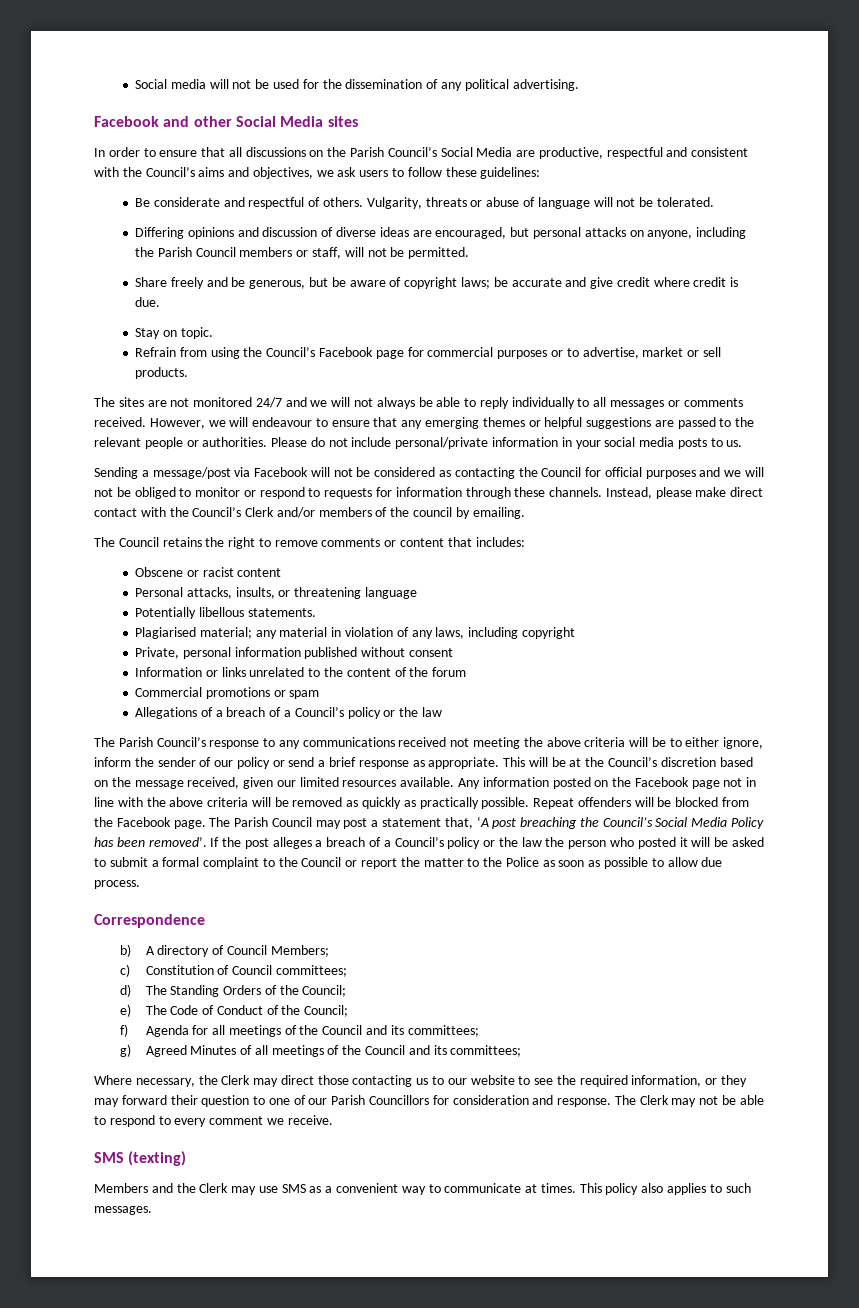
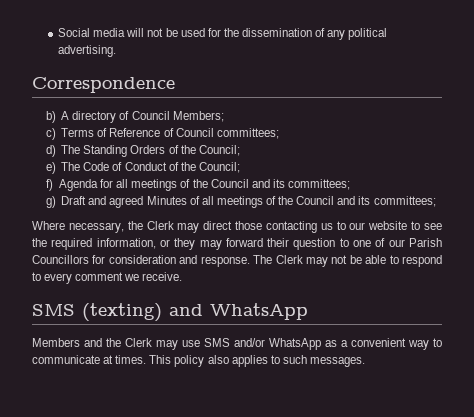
[94,116,358,127] [94,147,749,159] [94,167,541,179] [135,197,714,209] [135,227,747,239] [135,247,470,259] [135,277,739,289] [135,297,161,307] [135,327,213,339] [135,347,721,359] [135,367,189,379] [94,397,743,409] [94,417,755,429] [94,437,743,449] [94,467,765,479] [94,487,764,499] [94,507,525,519] [94,537,525,549] [135,567,282,577] [135,587,418,599] [135,607,316,619] [135,627,575,639] [135,647,454,659] [135,667,467,677] [135,687,320,699] [135,707,442,719] [94,737,764,749] [94,757,753,769] [94,777,757,789] [94,797,750,809] [94,816,765,829] [94,837,764,849] [94,857,723,869] [94,880,140,889] // Facebook and other Social Media sites // In order to ensure that all discussions on the Parish Council’s Social Media are productive, respectful and consistent with the Council’s aims and objectives, we ask users to follow these guidelines: // Be considerate and respectful of others. Vulgarity, threats or abuse of language will not be tolerated. // Differing opinions and discussion of diverse ideas are encouraged, but personal attacks on anyone, including the Parish Council members or staff, will not be permitted. // Share freely and be generous, but be aware of copyright laws; be accurate and give credit where credit is due. // Stay on topic. // Refrain from using the Council’s Facebook page for commercial purposes or to advertise, market or sell products. // The sites are not monitored 24/7 and we will not always be able to reply individually to all messages or comments received. However, we will endeavour to ensure that any emerging themes or helpful suggestions are passed to the relevant people or authorities. Please do not include personal/private information in your social media posts to us. // Sending a message/post via Facebook will not be considered as contacting the Council for official purposes and we will not be obliged to monitor or respond to requests for information through these channels. Instead, please make direct contact with the Council’s Clerk and/or members of the council by emailing. // The Council retains the right to remove comments or content that includes: // Obscene or racist content // Personal attacks, insults, or threatening language // Potentially libellous statements. // Plagiarised material; any material in violation of any laws, including copyright // Private, personal information published without consent // Information or links unrelated to the content of the forum // Commercial promotions or spam // Allegations of a breach of a Council’s policy or the law // The Parish Council’s response to any communications received not meeting the above criteria will be to either ignore, inform the sender of our policy or send a brief response as appropriate. This will be at the Council’s discretion based on the message received, given our limited resources available. Any information posted on the Facebook page not in line with the above criteria will be removed as quickly as practically possible. Repeat offenders will be blocked from the Facebook page. The Parish Council may post a statement that, ‘A post breaching the Council’s Social Media Policy has been removed’. If the post alleges a breach of a Council’s policy or the law the person who posted it will be asked to submit a formal complaint to the Council or report the matter to the Police as soon as possible to allow due process. -> (117, 51) none
[145,965,214,975] Constitution -> [61,128,161,137] Terms of Reference
[145,1045,187,1057] Agreed -> [61,196,144,208] Draft and agreed
(187, 1158) none -> [169,303,308,320] and WhatsApp
(306, 1188) none -> [234,338,321,350] and/or WhatsApp

